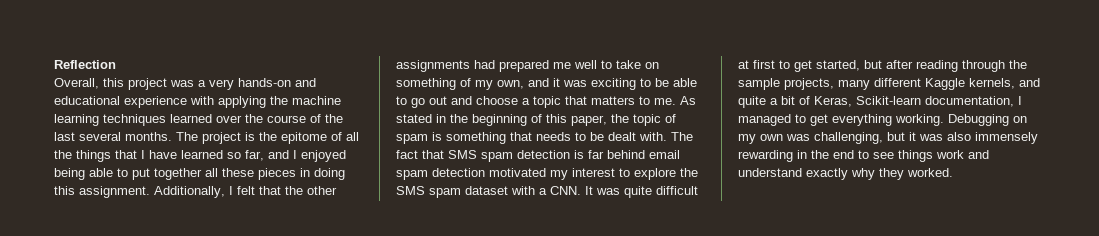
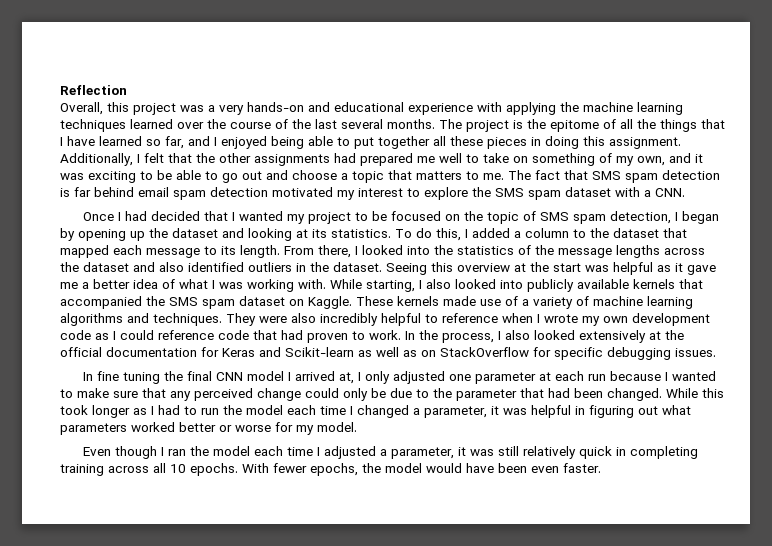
[680,96,696,105] [396,114,676,126] [396,132,667,144] As stated in the beginning of this paper, the topic of spam is something that needs to be dealt with. -> (504, 176) none
[585,186,698,198] [738,60,1027,72] [738,78,1040,90] [738,96,1022,108] [738,114,1027,126] [738,132,1038,144] [738,150,989,162] [738,168,953,180] It was quite difficult at first to get started, but after reading through the sample projects, many different Kaggle kernels, and quite a bit of Keras, Scikit-learn documentation, I managed to get everything working. Debugging on my own was challenging, but it was also immensely rewarding in the end to see things work and understand exactly why they worked. -> [82,211,719,224] [60,228,687,241] [60,245,705,258] [60,262,716,275] [60,279,703,292] [60,296,693,309] [60,313,710,326] [60,330,684,343] [60,347,716,360] [82,371,716,384] [60,388,724,401] [60,405,691,418] [60,422,357,435] [82,446,698,459] [60,463,601,476] // Once I had decided that I wanted my project to be focused on the topic of SMS spam detection, I began by opening up the dataset and looking at its statistics. To do this, I added a column to the dataset that mapped each message to its length. From there, I looked into the statistics of the message lengths across the dataset and also identified outliers in the dataset. Seeing this overview at the start was helpful as it gave me a better idea of what I was working with. While starting, I also looked into publicly available kernels that accompanied the SMS spam dataset on Kaggle. These kernels made use of a variety of machine learning algorithms and techniques. They were also incredibly helpful to reference when I wrote my own development code as I could reference code that had proven to work. In the process, I also looked extensively at the official documentation for Keras and Scikit-learn as well as on StackOverflow for specific debugging issues. // In fine tuning the final CNN model I arrived at, I only adjusted one parameter at each run because I wanted to make sure that any perceived change could only be due to the parameter that had been changed. While this took longer as I had to run the model each time I changed a parameter, it was helpful in figuring out what parameters worked better or worse for my model. // Even though I ran the model each time I adjusted a parameter, it was still relatively quick in completing training across all 10 epochs. With fewer epochs, the model would have been even faster.

